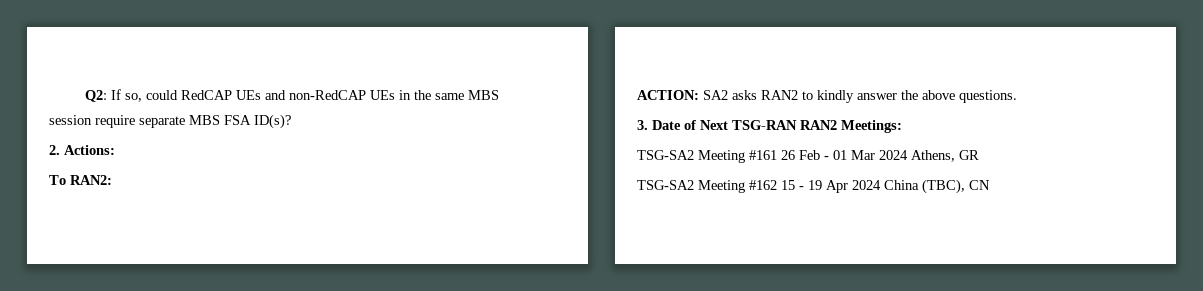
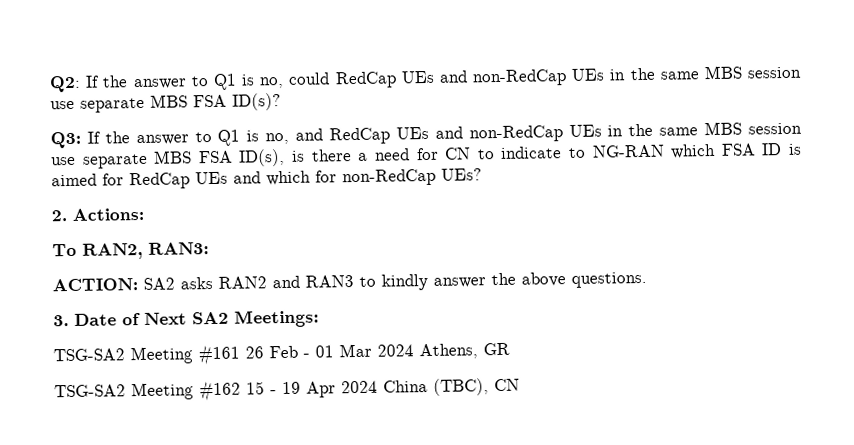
[124,90,499,102] [49,115,135,128] so, could RedCAP UEs and non-RedCAP UEs in the same MBS session require -> [102,65,802,90] [50,100,75,110] the answer to Q1 is no, could RedCap UEs and non-RedCap UEs in the same MBS session use
(291, 121) none -> [50,121,803,149] [51,143,802,169] [51,168,482,190] // Q3: If the answer to Q1 is no, and RedCap UEs and non-RedCap UEs in the same MBS session use separate MBS FSA ID(s), is there a need for CN to indicate to NG-RAN which FSA ID is aimed for RedCap UEs and which for non-RedCap UEs?
[70,175,112,185] RAN2: -> [82,242,209,260] RAN2, RAN3:
(798, 95) none -> [272,275,354,289] and RAN3
[732,120,837,130] TSG-RAN RAN2 -> [192,311,229,325] SA2

